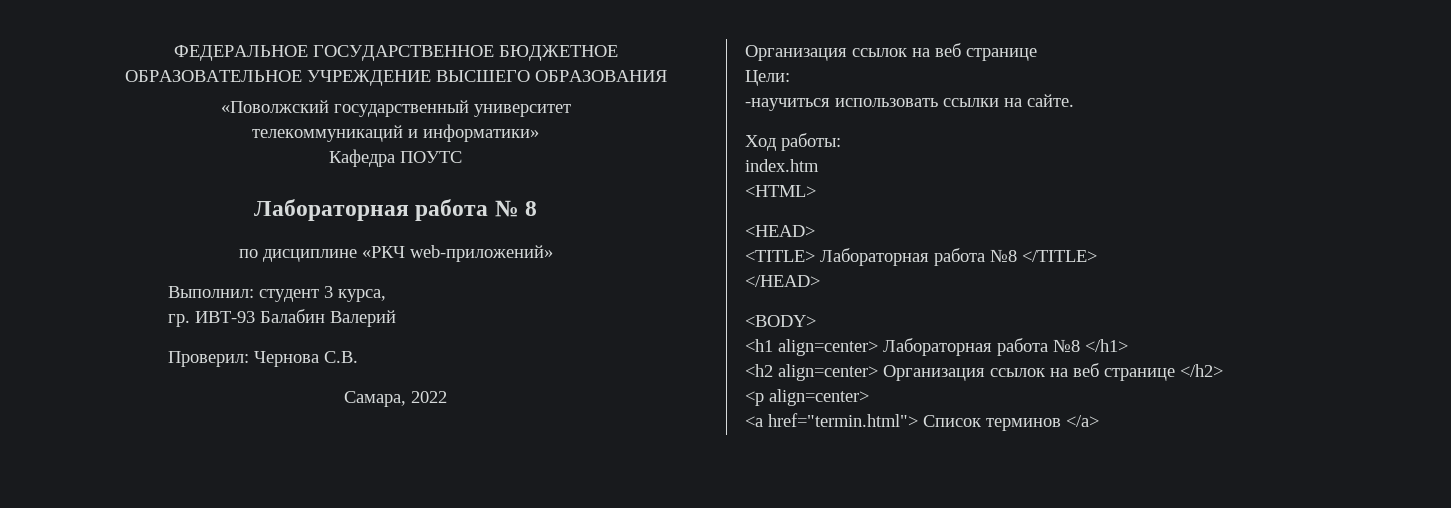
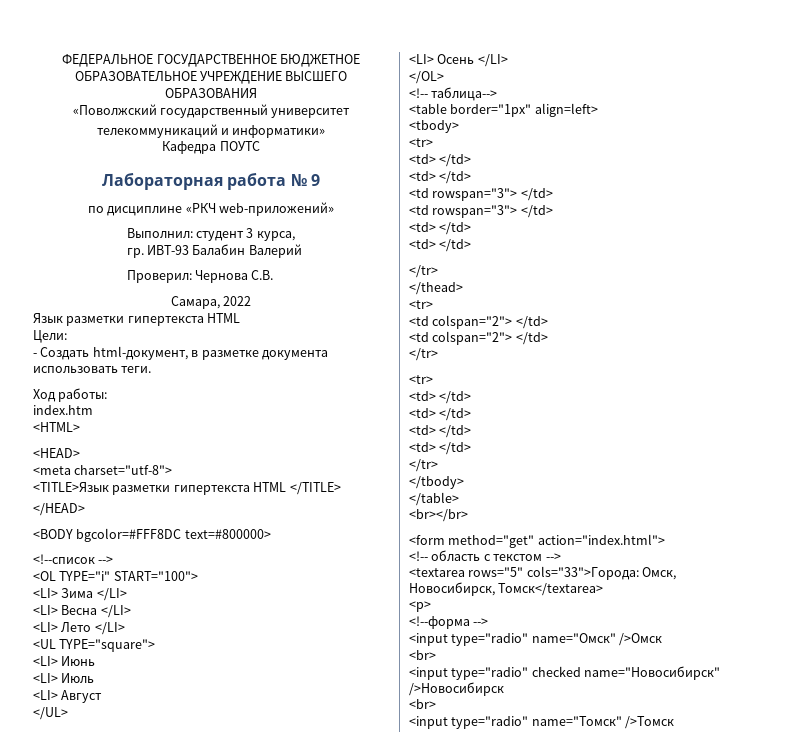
[525,201,538,216] 8 -> [310,174,320,186] 9
[745,43,1037,61] [745,70,790,86] [745,94,1074,111] Организация ссылок на веб странице // Цели: // -научиться использовать ссылки на сайте. -> [33,313,241,326] [33,330,67,343] [33,346,328,360] [33,366,152,373] Язык разметки гипертекста HTML // Цели: // - Создать html-документ, в разметке документа использовать теги.
[745,248,1097,266] [745,275,820,287] [745,315,816,327] [745,338,1128,356] [745,363,1223,381] [745,389,869,406] [745,413,1099,431] <TITLE> Лабораторная работа №8 </TITLE> // </HEAD> // <BODY> // <h1 align=center> Лабораторная работа №8 </h1> // <h2 align=center> Организация ссылок на веб странице </h2> // <p align=center> // <a href="termin.html"> Список терминов </a> -> [33,465,173,475] [33,482,341,495] [33,503,85,516] [33,528,271,542] [33,554,114,564] [33,571,198,581] [33,588,127,601] [33,605,131,618] [33,622,125,635] [33,639,156,652] [33,656,96,666] [33,673,95,683] [33,690,103,703] [33,707,68,720] [409,54,508,67] [409,71,444,84] [409,87,498,101] [409,103,598,117] [409,120,459,133] [409,138,433,147] [409,154,472,167] [409,171,472,184] [409,188,553,201] [409,205,553,218] [409,222,472,235] [409,239,472,252] [409,265,438,278] [409,282,463,295] [409,300,433,309] [409,315,548,329] [409,331,548,345] [409,348,438,361] [409,375,433,384] [409,391,472,404] [409,408,472,421] [409,425,472,438] [409,442,472,455] [409,459,438,472] [409,476,464,489] [409,492,459,506] [409,509,468,522] [409,534,665,548] [409,550,561,561] [409,566,677,580] [409,582,604,596] [409,601,431,612] [409,616,489,629] [409,633,663,646] [409,650,436,660] [409,666,721,680] [409,682,504,696] [409,699,436,709] [409,716,675,729] <meta charset="utf-8"> // <TITLE>Язык разметки гипертекста HTML </TITLE> // </HEAD> // <BODY bgcolor=#FFF8DC text=#800000> // <!--список --> // <OL TYPE="i" START="100"> // <LI> Зима </LI> // <LI> Весна </LI> // <LI> Лето </LI> // <UL TYPE="square"> // <LI> Июнь // <LI> Июль // <LI> Август // </UL> // <LI> Осень </LI> // </OL> // <!-- таблица--> // <table border="1px" align=left> // <tbody> // <tr> // <td> </td> // <td> </td> // <td rowspan="3"> </td> // <td rowspan="3"> </td> // <td> </td> // <td> </td> // </tr> // </thead> // <tr> // <td colspan="2"> </td> // <td colspan="2"> </td> // </tr> // <tr> // <td> </td> // <td> </td> // <td> </td> // <td> </td> // </tr> // </tbody> // </table> // <br></br> // <form method="get" action="index.html"> // <!-- область с текстом --> // <textarea rows="5" cols="33">Города: Омск, Новосибирск, Томск</textarea> // <p> // <!--форма --> // <input type="radio" name="Омск" />Омск // <br> // <input type="radio" checked name="Новосибирск" />Новосибирск // <br> // <input type="radio" name="Томск" />Томск

